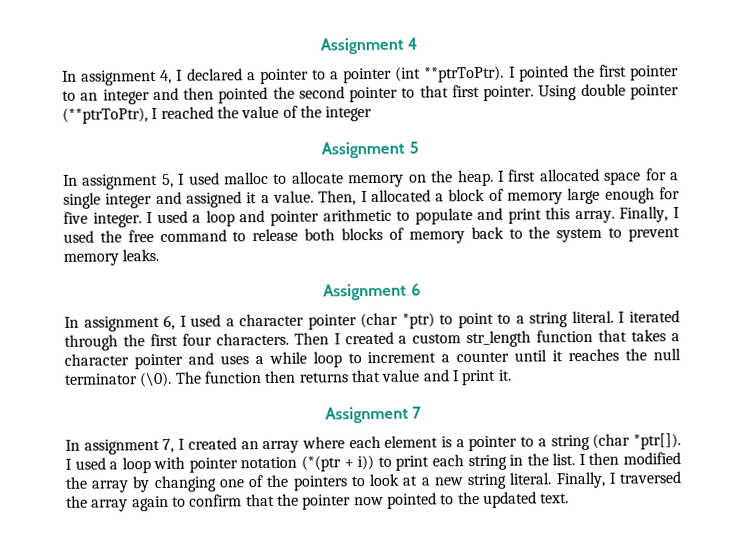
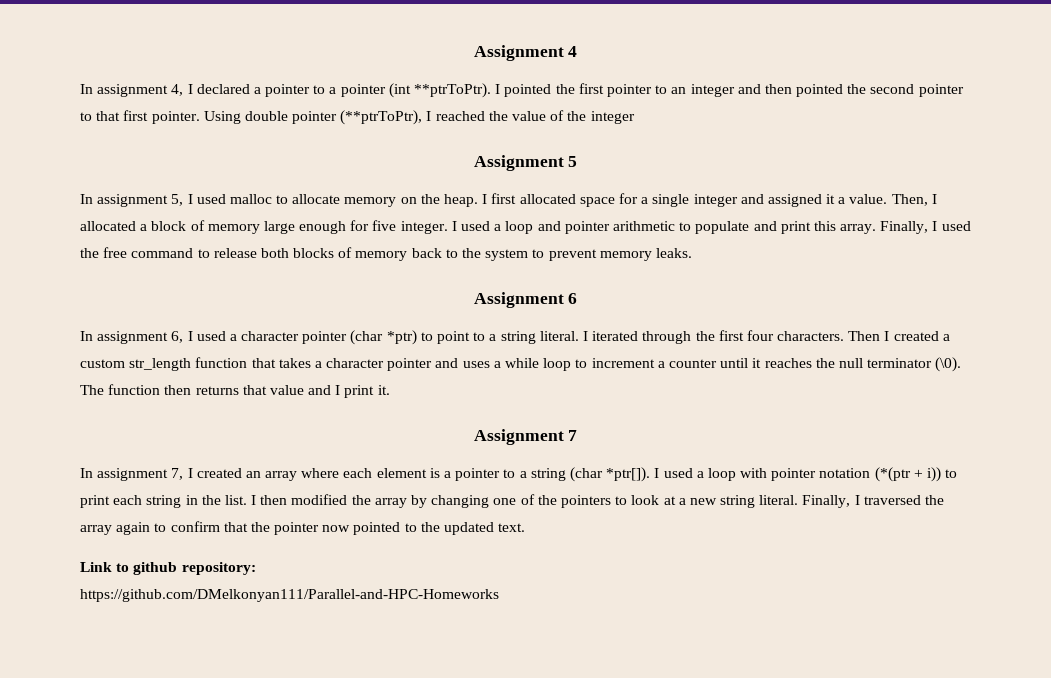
(570, 498) none -> [80,562,256,575] [80,589,499,602] // Link to github repository: // https://github.com/DMelkonyan111/Parallel-and-HPC-Homeworks

